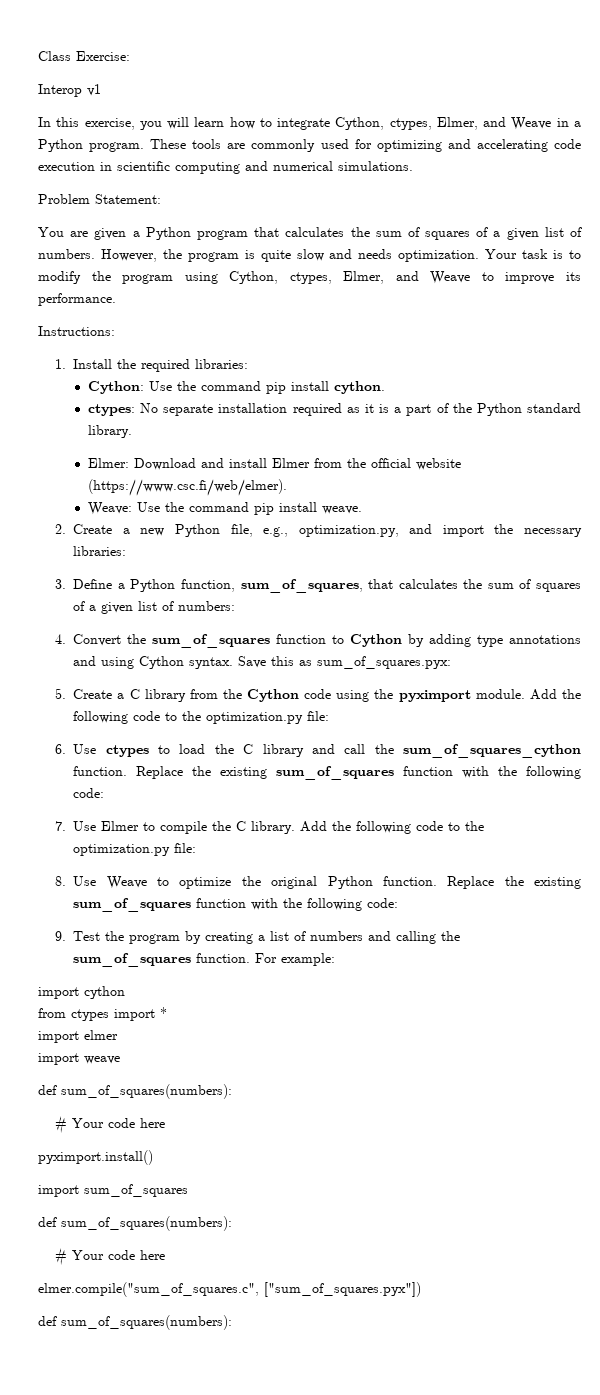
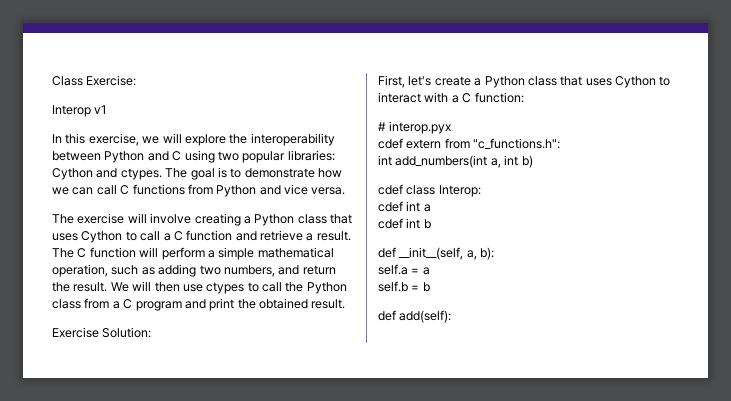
[139,117,581,130] [38,139,581,152] [38,161,413,174] [38,194,161,204] [38,227,582,240] [38,249,581,262] [38,271,581,284] [38,293,116,306] [38,326,115,336] [55,359,249,372] [88,381,386,394] [88,403,582,416] [88,425,133,438] [88,458,462,470] [88,479,288,496] [88,502,363,515] [55,524,582,537] [73,546,127,556] [55,579,581,593] [73,601,236,614] [55,634,581,648] [73,656,452,669] [55,688,582,702] [73,711,330,724] [55,744,581,758] [73,766,582,780] [73,788,105,798] [55,821,485,834] [73,843,197,856] [55,876,581,889] [73,898,399,912] [55,931,461,944] [73,953,336,967] [38,986,125,999] [38,1007,167,1021] [38,1030,118,1043] [38,1053,120,1065] [38,1084,232,1099] [55,1116,166,1134] [38,1150,153,1165] [38,1184,188,1197] [38,1216,232,1231] [55,1248,166,1266] [38,1282,421,1297] [38,1315,232,1330] you will learn how to integrate Cython, ctypes, Elmer, and Weave in a Python program. These tools are commonly used for optimizing and accelerating code execution in scientific computing and numerical simulations. // Problem Statement: // You are given a Python program that calculates the sum of squares of a given list of numbers. However, the program is quite slow and needs optimization. Your task is to modify the program using Cython, ctypes, Elmer, and Weave to improve its performance. // Instructions: // 1. Install the required libraries: // Cython: Use the command pip install cython. // ctypes: No separate installation required as it is a part of the Python standard library. // Elmer: Download and install Elmer from the official website (https://www.csc.fi/web/elmer). // Weave: Use the command pip install weave. // 2. Create a new Python file, e.g., optimization.py, and import the necessary libraries: // 3. Define a Python function, sum_of_squares, that calculates the sum of squares of a given list of numbers: // 4. Convert the sum_of_squares function to Cython by adding type annotations and using Cython syntax. Save this as sum_of_squares.pyx: // 5. Create a C library from the Cython code using the pyximport module. Add the following code to the optimization.py file: // 6. Use ctypes to load the C library and call the sum_of_squares_cython function. Replace the existing sum_of_squares function with the following code: // 7. Use Elmer to compile the C library. Add the following code to the optimization.py file: // 8. Use Weave to optimize the original Python function. Replace the existing sum_of_squares function with the following code: // 9. Test the program by creating a list of numbers and calling the sum_of_squares function. For example: // import cython // from ctypes import * // import elmer // import weave // def sum_of_squares(numbers): // # Your code here // pyximport.install() // import sum_of_squares // def sum_of_squares(numbers): // # Your code here // elmer.compile("sum_of_squares.c", ["sum_of_squares.pyx"]) // def sum_of_squares(numbers): -> [142,133,335,146] [52,150,335,163] [52,167,342,180] [52,184,346,197] [52,213,352,226] [52,230,351,243] [52,247,334,260] [52,264,336,277] [52,281,347,294] [52,298,346,311] [52,327,152,338] [378,75,671,88] [378,92,524,103] [378,121,452,134] [378,138,561,149] [378,155,533,168] [378,184,481,197] [378,201,431,212] [378,218,431,229] [378,247,495,260] [378,264,430,275] [378,281,430,292] [378,310,452,323] we will explore the interoperability between Python and C using two popular libraries: Cython and ctypes. The goal is to demonstrate how we can call C functions from Python and vice versa. // The exercise will involve creating a Python class that uses Cython to call a C function and retrieve a result. The C function will perform a simple mathematical operation, such as adding two numbers, and return the result. We will then use ctypes to call the Python class from a C program and print the obtained result. // Exercise Solution: // First, let's create a Python class that uses Cython to interact with a C function: // # interop.pyx // cdef extern from "c_functions.h": // int add_numbers(int a, int b) // cdef class Interop: // cdef int a // cdef int b // def __init__(self, a, b): // self.a = a // self.b = b // def add(self):

